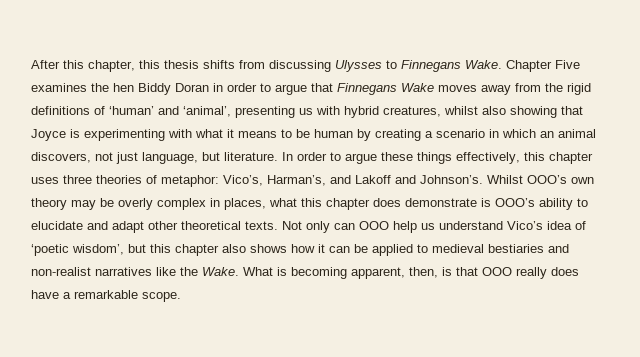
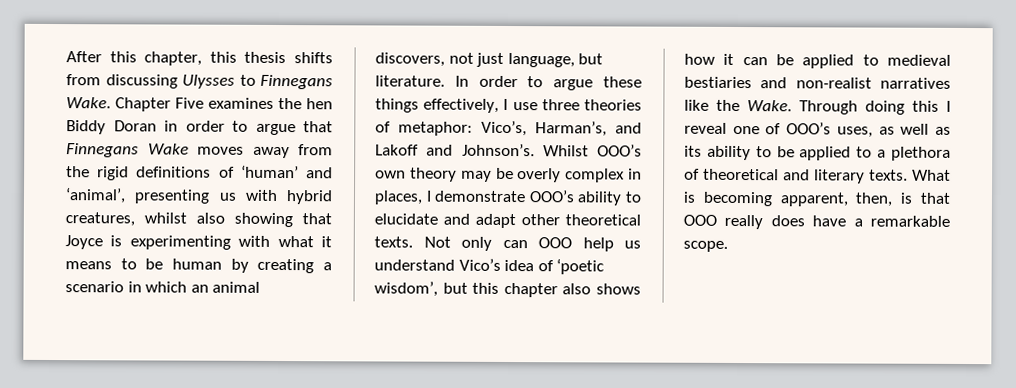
[524,152,593,164] [31,177,59,184] this chapter uses -> [503,98,538,111] I use
[269,198,491,210] what this chapter does demonstrate is -> [425,190,527,203] I demonstrate
(239, 271) none -> [799,100,951,115] [684,122,951,138] [684,145,951,161] [684,168,908,184] Through doing this I reveal one of OOO’s uses, as well as its ability to be applied to a plethora of theoretical and literary texts.

